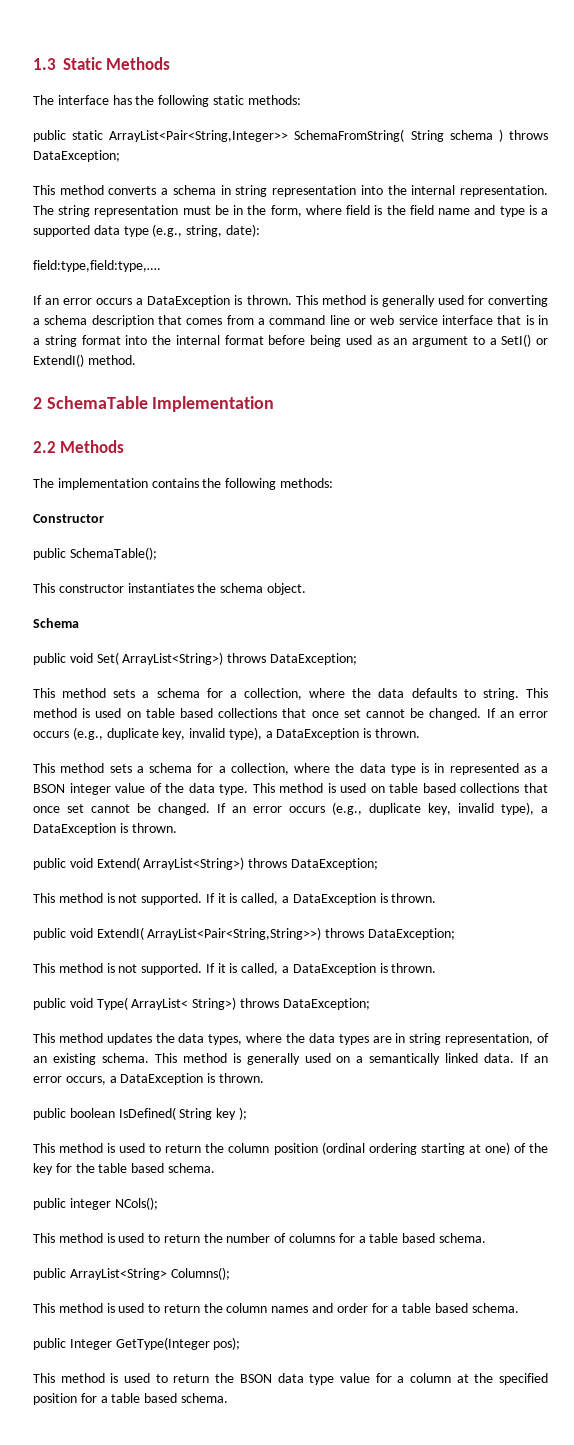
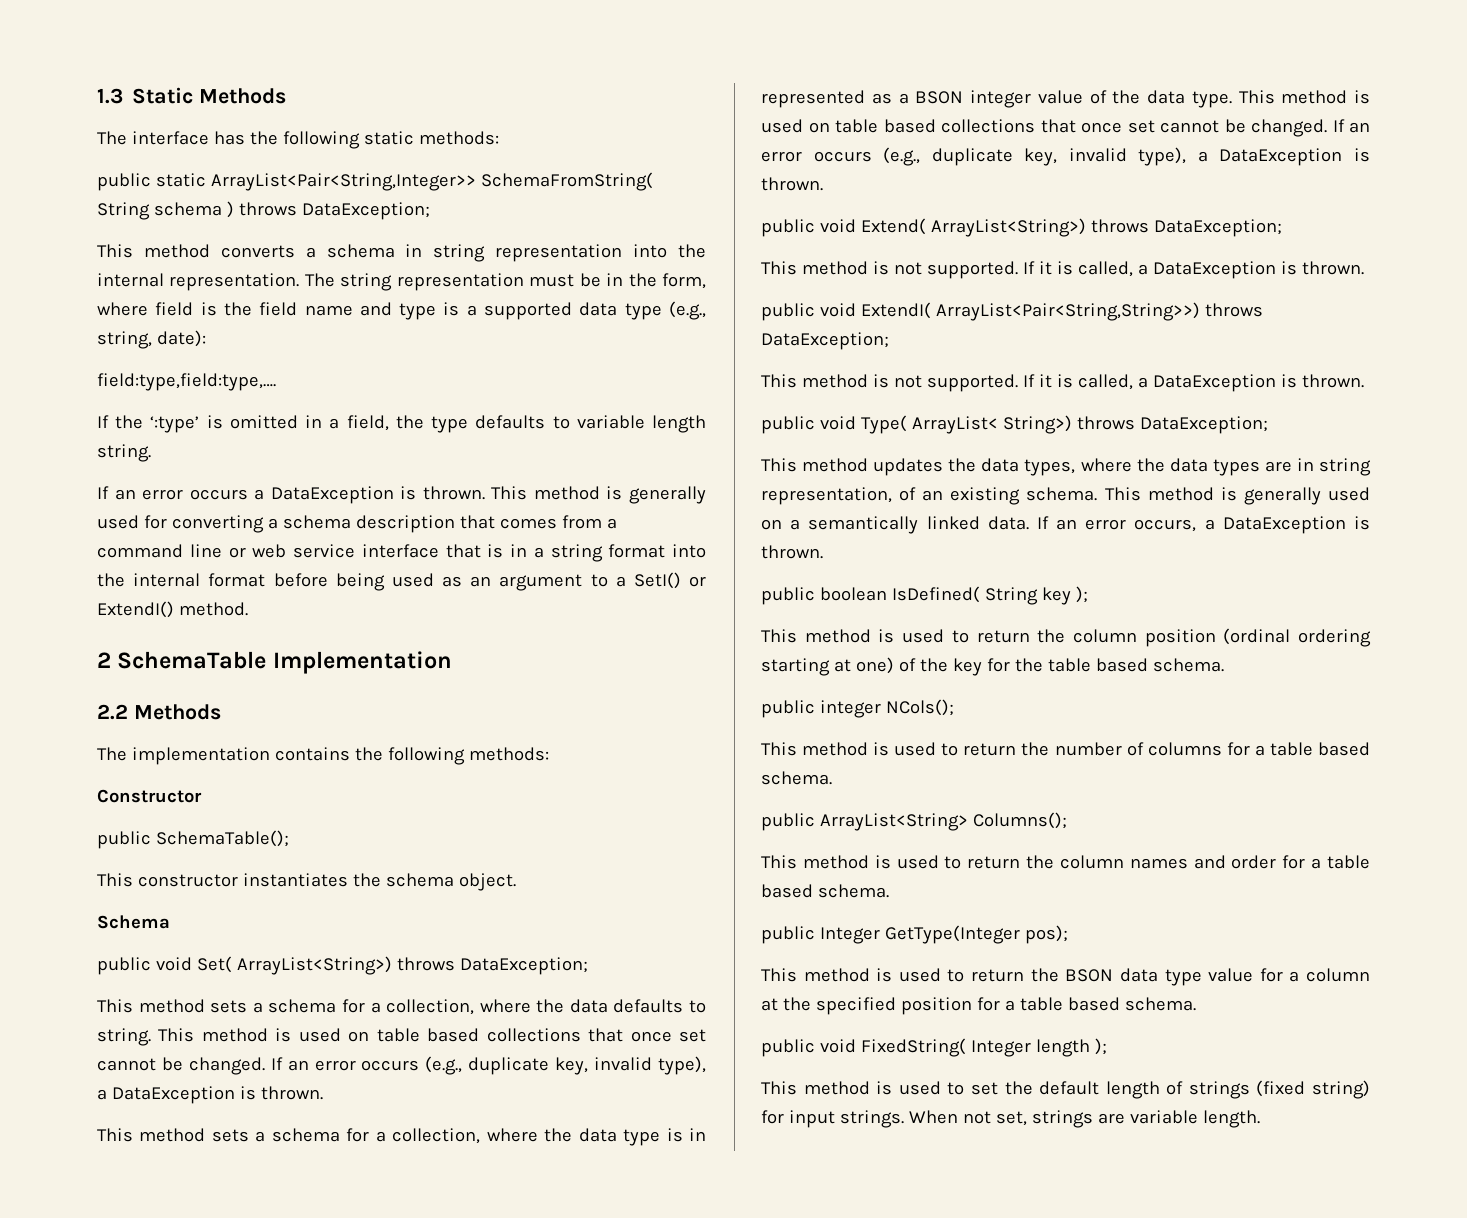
(161, 266) none -> [97,415,706,433] [97,444,151,462] // If the ‘:type’ is omitted in a field, the type defaults to variable length string.
(228, 1398) none -> [761,1038,1107,1057] [761,1080,1370,1099] [761,1110,1260,1128] // public void FixedString( Integer length ); // This method is used to set the default length of strings (fixed string) for input strings. When not set, strings are variable length.

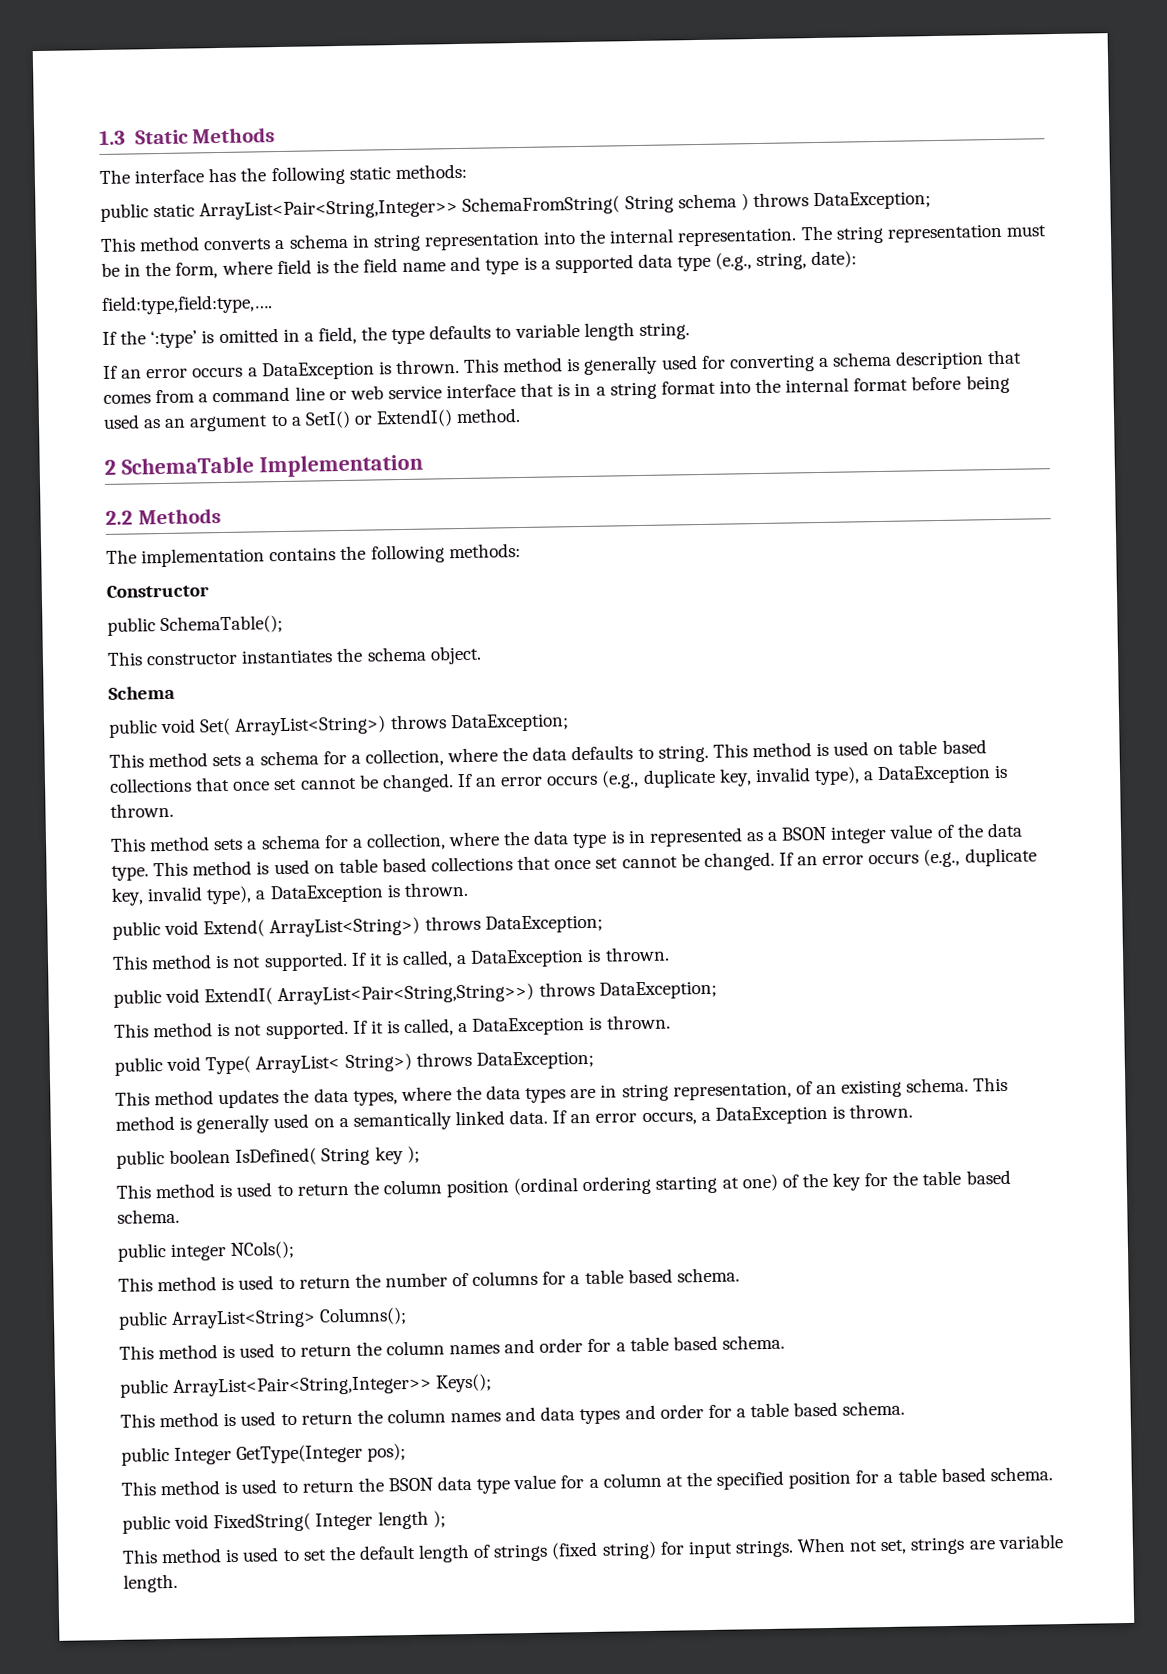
(889, 891) none -> [120,1373,493,1398] [120,1400,906,1428] // public ArrayList<Pair<String,Integer>> Keys(); // This method is used to return the column names and data types and order for a table based schema.

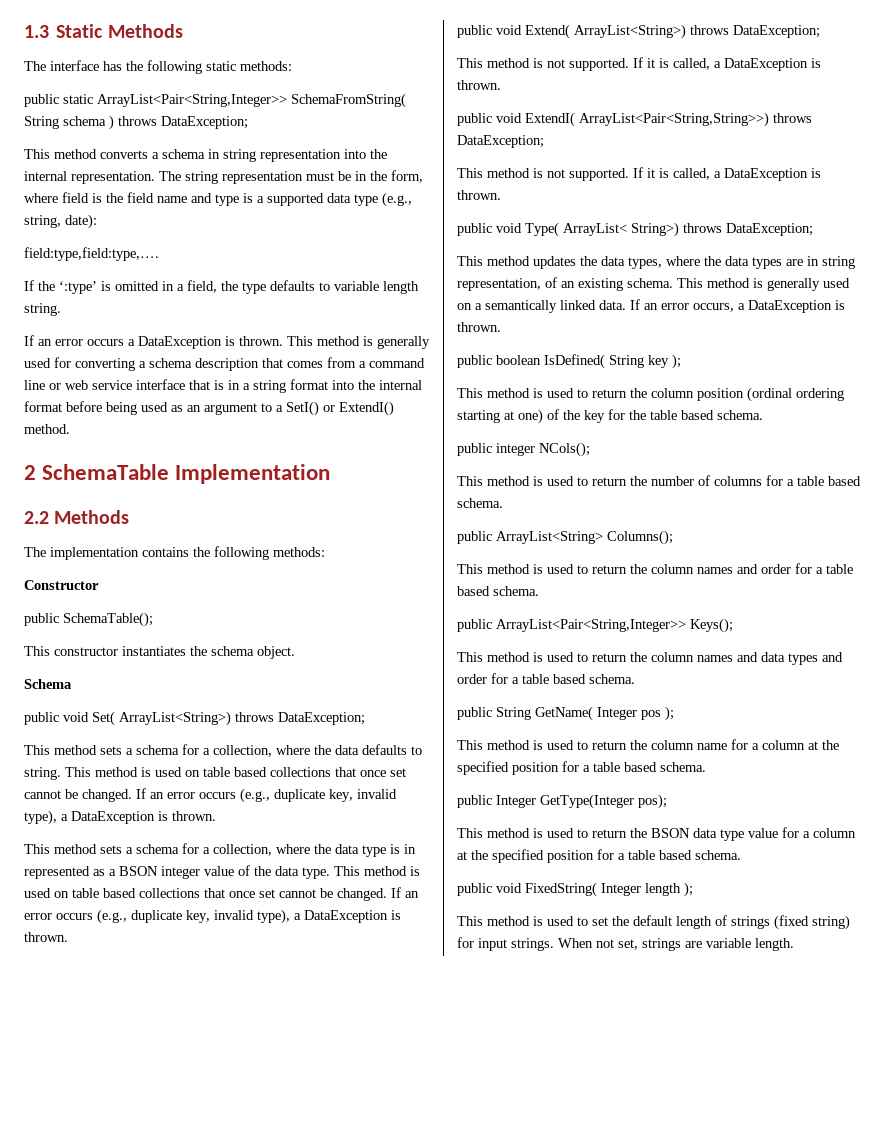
(906, 1408) none -> [457,706,674,721] [457,739,839,750] [457,761,706,775] // public String GetName( Integer pos ); // This method is used to return the column name for a column at the specified position for a table based schema.

